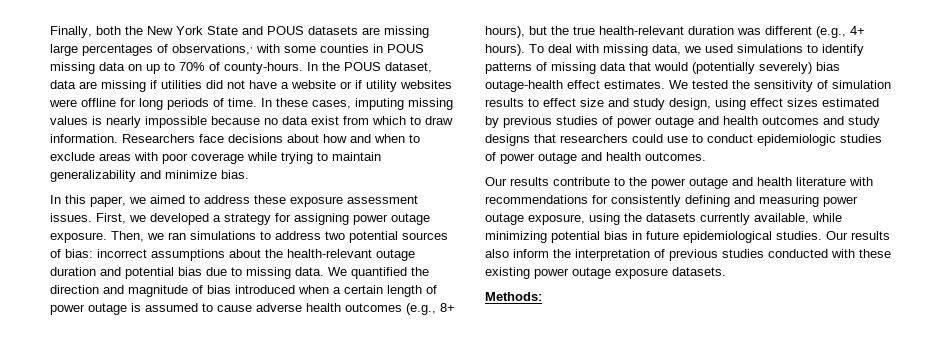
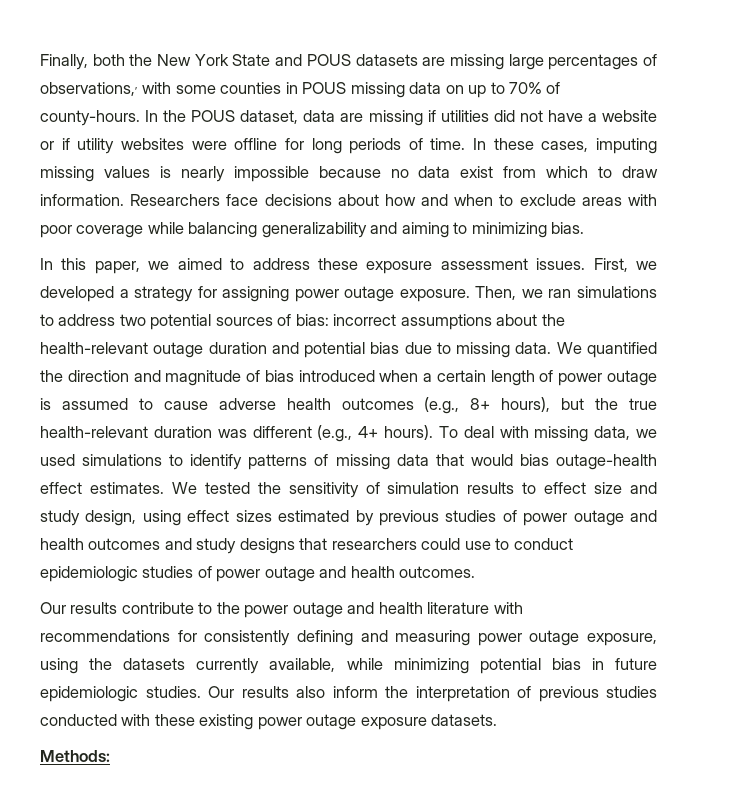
[281,152,381,164] [50,170,217,182] trying to maintain generalizability and minimize -> [188,222,547,238] balancing generalizability and aiming to minimizing
[692,62,812,74] (potentially severely) -> (513, 460) none
[683,231,772,243] epidemiological -> [40,686,138,702] epidemiologic

